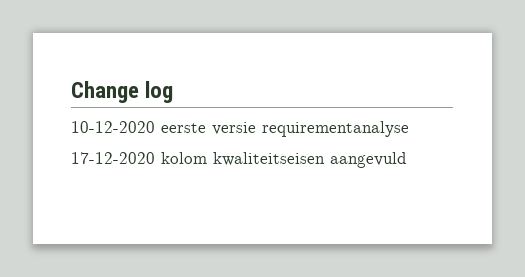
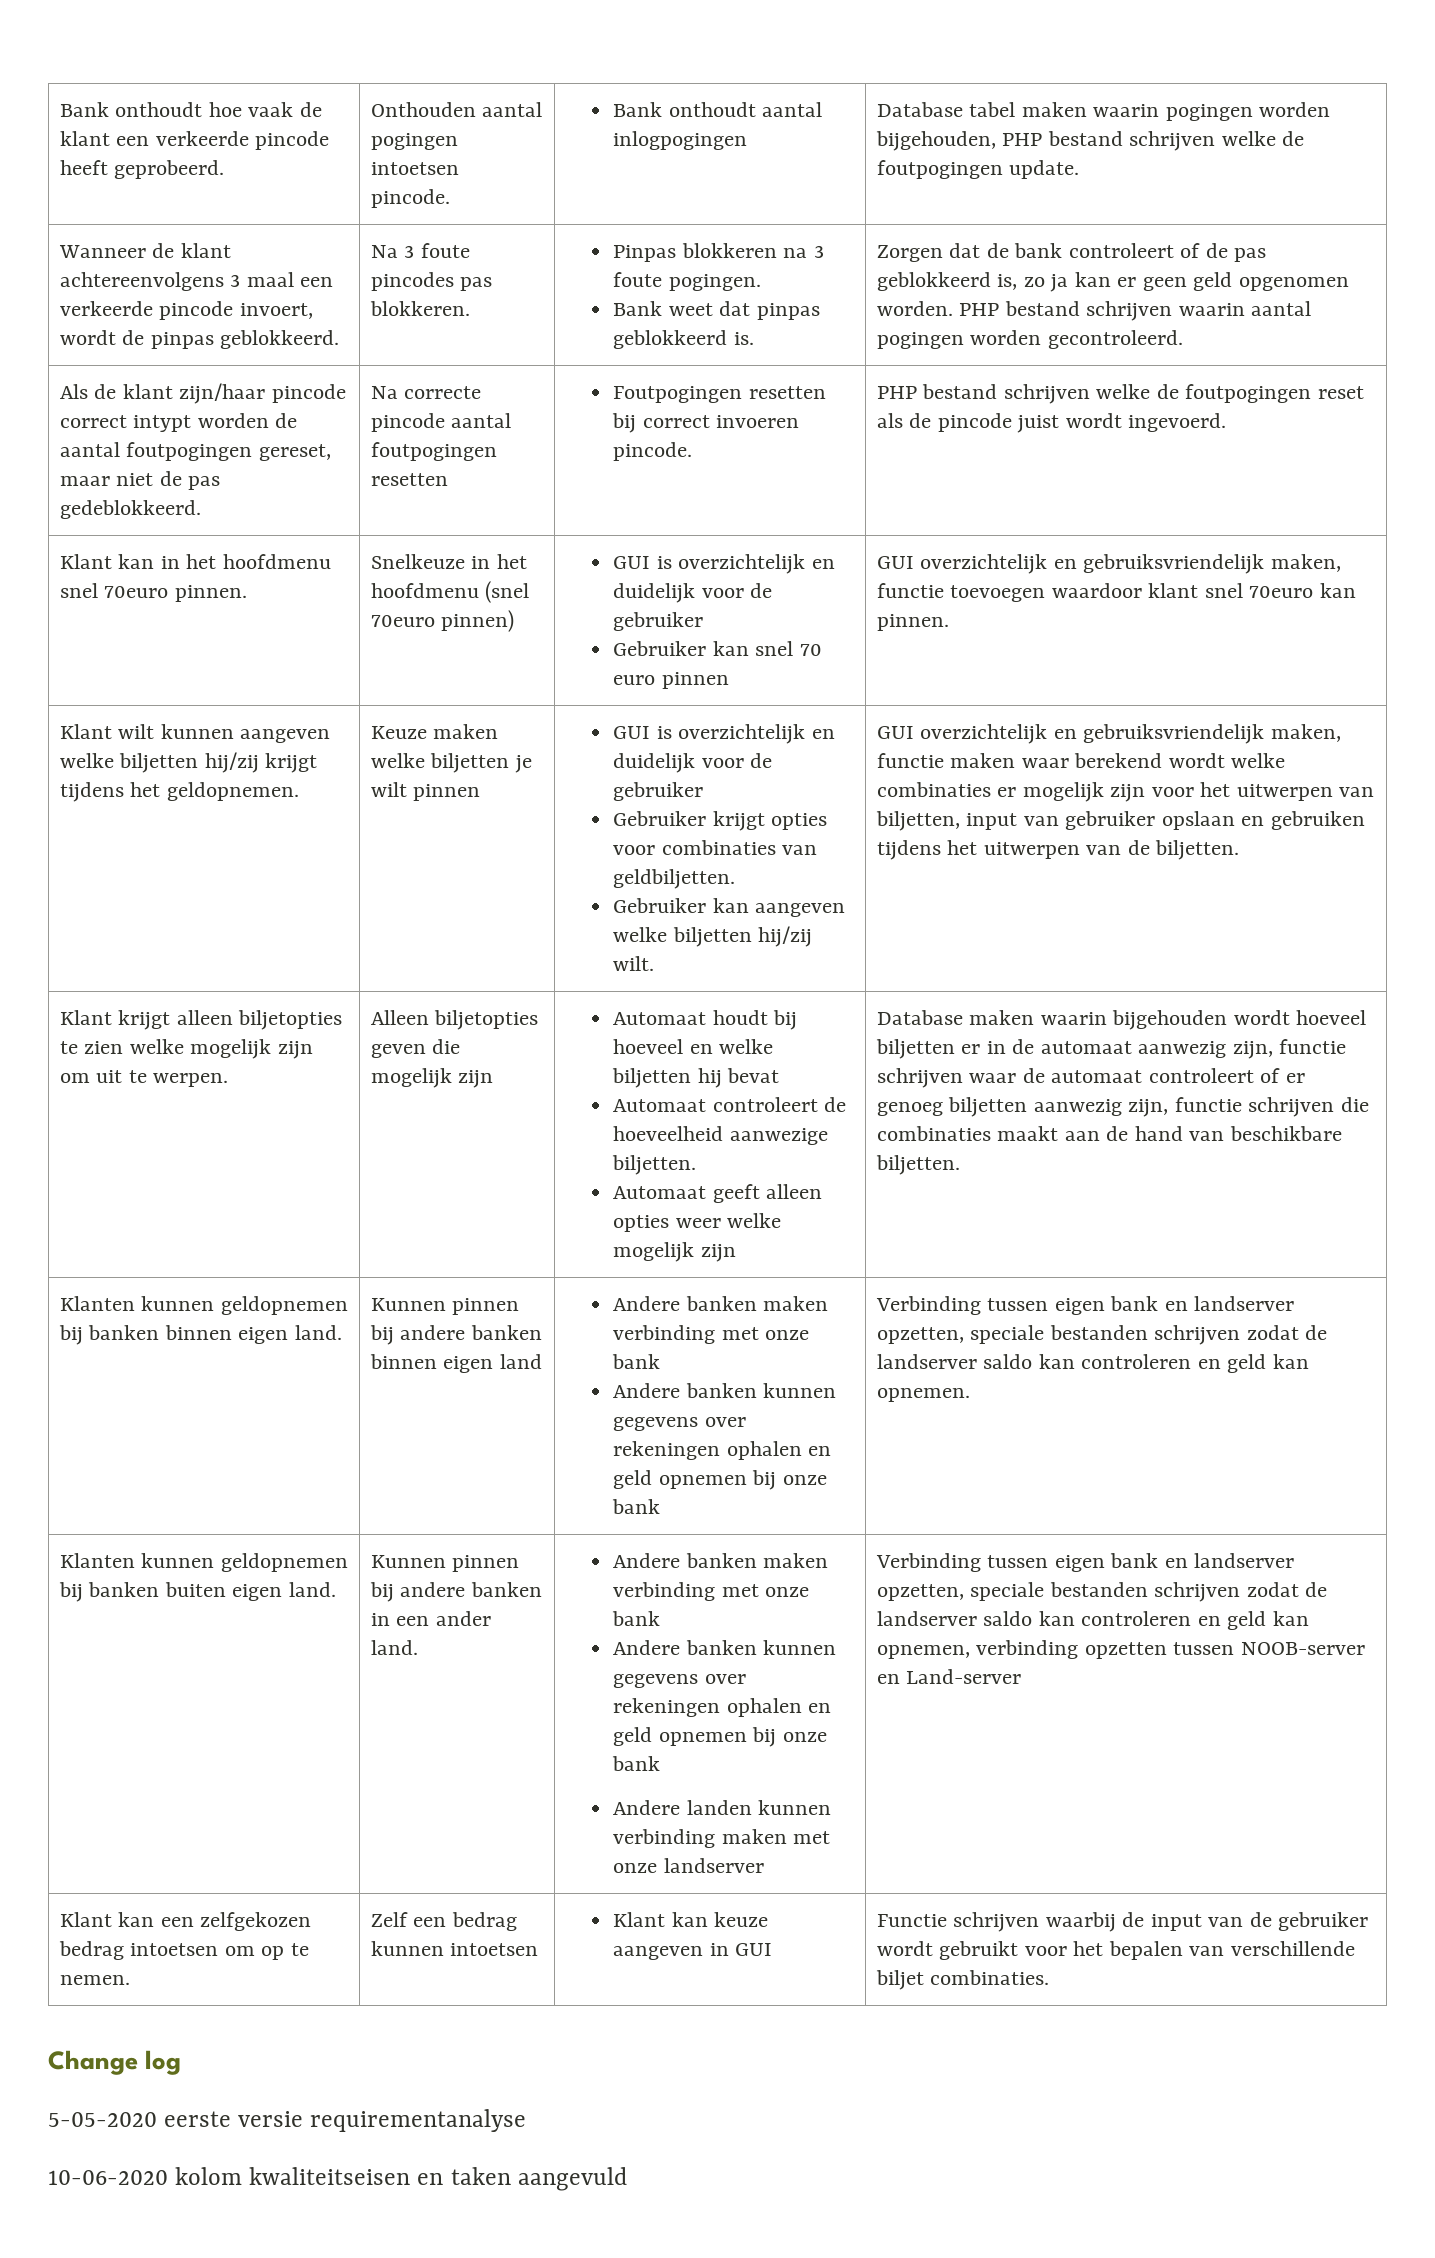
(71, 92) none -> [59,102,322,117] [59,131,330,150] [59,160,225,179] [370,102,543,117] [370,133,458,150] [370,162,459,175] [370,189,450,208] [613,102,823,117] [613,131,748,150] [876,102,1331,121] [875,131,1305,151] [876,160,1080,179] [58,243,231,258] [59,272,334,291] [59,301,313,320] [59,330,340,349] [370,243,470,258] [370,272,493,291] [369,301,470,316] [613,243,824,262] [613,272,761,291] [613,301,820,320] [613,330,754,349] [876,243,1267,262] [876,272,1349,292] [876,301,1312,321] [876,330,1183,349] [59,383,346,404] [59,413,298,432] [59,442,331,461] [59,471,221,490] [59,500,201,519] [370,386,482,399] [370,413,512,432] [370,442,497,461] [370,473,448,486] [613,386,826,403] [612,413,800,433] [613,442,693,461] [876,384,1364,404] [876,413,1227,433] [59,554,331,569] [59,583,247,602] [370,554,527,569] [370,581,530,603] [370,610,515,632] [613,554,835,574] [613,583,773,603] [613,612,704,631] [613,641,822,656] [613,672,729,689] [876,554,1341,574] [876,583,1356,602] [876,614,949,631] [59,724,331,743] [59,752,318,773] [59,782,299,802] [370,724,499,739] [370,753,532,773] [370,782,481,801] [613,724,835,744] [613,753,773,773] [613,782,704,801] [613,811,828,831] [613,840,818,855] [613,869,736,889] [613,898,846,917] [613,926,813,947] [613,956,655,971] [876,724,1341,744] [876,753,1286,768] [876,782,1375,802] [875,811,1365,831] [876,840,1240,860] [59,1010,343,1030] [59,1039,313,1059] [59,1070,229,1087] [370,1010,539,1030] [370,1039,461,1058] [370,1068,494,1088] [613,1010,798,1030] [613,1039,774,1054] [612,1068,780,1088] [613,1097,847,1112] [613,1126,828,1145] [612,1155,697,1175] [613,1184,823,1203] [613,1213,782,1232] [613,1242,736,1262] [876,1010,1367,1030] [875,1039,1347,1059] [876,1068,1305,1088] [876,1097,1369,1117] [876,1126,1342,1141] [875,1155,960,1175] [59,1296,348,1315] [58,1325,342,1345] [370,1298,520,1315] [369,1325,542,1345] [369,1354,542,1373] [613,1296,829,1311] [613,1325,810,1344] [612,1354,661,1369] [613,1383,837,1398] [613,1417,746,1431] [613,1441,832,1460] [613,1470,827,1490] [612,1499,661,1514] [875,1296,1295,1315] [876,1325,1328,1345] [876,1354,1309,1373] [876,1388,970,1402] [59,1553,348,1572] [58,1582,336,1602] [370,1555,520,1572] [369,1582,542,1602] [370,1611,491,1626] [370,1640,418,1655] [613,1553,829,1568] [613,1582,810,1601] [612,1611,661,1626] [613,1640,837,1655] [613,1674,746,1688] [613,1698,832,1717] [613,1727,827,1747] [612,1756,661,1771] [613,1800,832,1815] [613,1829,831,1848] [613,1858,764,1873] [875,1553,1295,1572] [876,1582,1328,1602] [876,1611,1309,1630] [876,1640,1365,1659] [876,1669,1022,1684] [59,1912,312,1931] [58,1941,309,1960] [59,1975,130,1985] [370,1912,517,1931] [370,1941,539,1956] [613,1912,769,1927] [613,1943,773,1960] [876,1912,1369,1932] [876,1941,1355,1960] [875,1970,1050,1990] Bank onthoudt hoe vaak de klant een verkeerde pincode heeft geprobeerd. | Onthouden aantal pogingen intoetsen pincode. | Bank onthoudt aantal inlogpogingen | Database tabel maken waarin pogingen worden bijgehouden, PHP bestand schrijven welke de foutpogingen update. // Wanneer de klant achtereenvolgens 3 maal een verkeerde pincode invoert, wordt de pinpas geblokkeerd. | Na 3 foute pincodes pas blokkeren. | Pinpas blokkeren na 3 foute pogingen. // Bank weet dat pinpas geblokkeerd is. | Zorgen dat de bank controleert of de pas geblokkeerd is, zo ja kan er geen geld opgenomen worden. PHP bestand schrijven waarin aantal pogingen worden gecontroleerd. // Als de klant zijn/haar pincode correct intypt worden de aantal foutpogingen gereset, maar niet de pas gedeblokkeerd. | Na correcte pincode aantal foutpogingen resetten | Foutpogingen resetten bij correct invoeren pincode. | PHP bestand schrijven welke de foutpogingen reset als de pincode juist wordt ingevoerd. // Klant kan in het hoofdmenu snel 70euro pinnen. | Snelkeuze in het hoofdmenu (snel 70euro pinnen) | GUI is overzichtelijk en duidelijk voor de gebruiker // Gebruiker kan snel 70 euro pinnen | GUI overzichtelijk en gebruiksvriendelijk maken, functie toevoegen waardoor klant snel 70euro kan pinnen. // Klant wilt kunnen aangeven welke biljetten hij/zij krijgt tijdens het geldopnemen. | Keuze maken welke biljetten je wilt pinnen | GUI is overzichtelijk en duidelijk voor de gebruiker // Gebruiker krijgt opties voor combinaties van geldbiljetten. // Gebruiker kan aangeven welke biljetten hij/zij wilt. | GUI overzichtelijk en gebruiksvriendelijk maken, functie maken waar berekend wordt welke combinaties er mogelijk zijn voor het uitwerpen van biljetten, input van gebruiker opslaan en gebruiken tijdens het uitwerpen van de biljetten. // Klant krijgt alleen biljetopties te zien welke mogelijk zijn om uit te werpen. | Alleen biljetopties geven die mogelijk zijn | Automaat houdt bij hoeveel en welke biljetten hij bevat // Automaat controleert de hoeveelheid aanwezige biljetten. // Automaat geeft alleen opties weer welke mogelijk zijn | Database maken waarin bijgehouden wordt hoeveel biljetten er in de automaat aanwezig zijn, functie schrijven waar de automaat controleert of er genoeg biljetten aanwezig zijn, functie schrijven die combinaties maakt aan de hand van beschikbare biljetten. // Klanten kunnen geldopnemen bij banken binnen eigen land. | Kunnen pinnen bij andere banken binnen eigen land | Andere banken maken verbinding met onze bank // Andere banken kunnen gegevens over rekeningen ophalen en geld opnemen bij onze bank | Verbinding tussen eigen bank en landserver opzetten, speciale bestanden schrijven zodat de landserver saldo kan controleren en geld kan opnemen. // Klanten kunnen geldopnemen bij banken buiten eigen land. | Kunnen pinnen bij andere banken in een ander land. | Andere banken maken verbinding met onze bank // Andere banken kunnen gegevens over rekeningen ophalen en geld opnemen bij onze bank // Andere landen kunnen verbinding maken met onze landserver | Verbinding tussen eigen bank en landserver opzetten, speciale bestanden schrijven zodat de landserver saldo kan controleren en geld kan opnemen, verbinding opzetten tussen NOOB-server en Land-server // Klant kan een zelfgekozen bedrag intoetsen om op te nemen. | Zelf een bedrag kunnen intoetsen | Klant kan keuze aangeven in GUI | Functie schrijven waarbij de input van de gebruiker wordt gebruikt voor het bepalen van verschillende biljet combinaties. //
[71,121,155,133] 10-12-2020 -> [48,2112,157,2127] 5-05-2020
[71,152,155,164] 17-12-2020 -> [48,2170,168,2185] 10-06-2020
(325, 159) none -> [417,2167,511,2185] en taken

